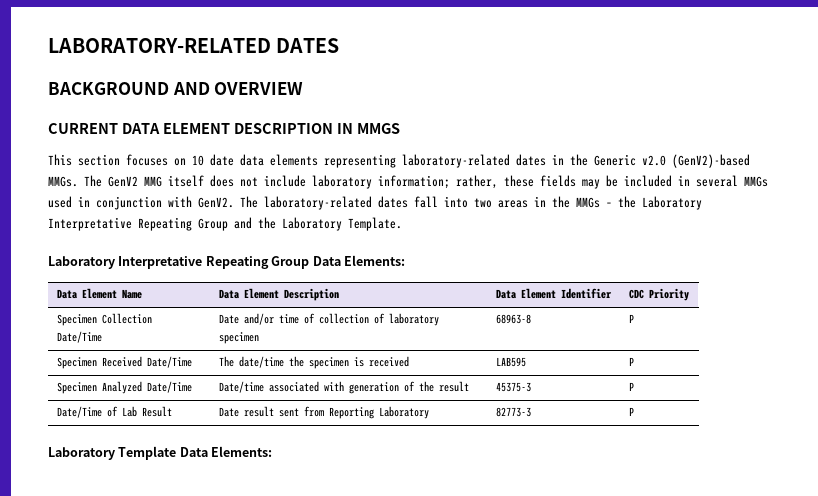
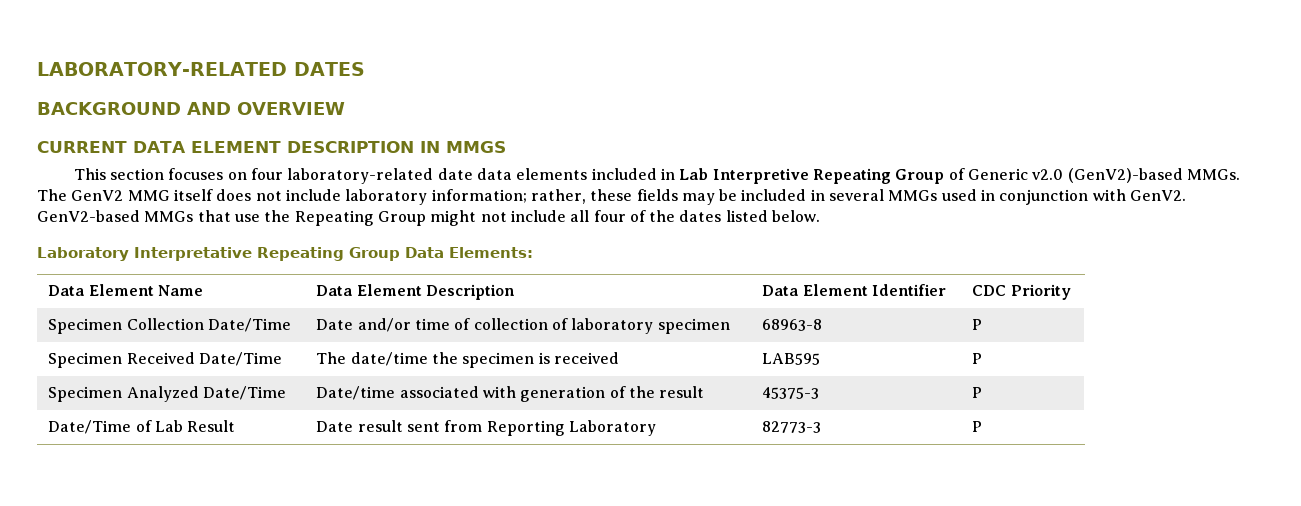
[192,155,204,166] 10 -> [251,168,434,184] four laboratory-related
[324,154,588,168] representing laboratory-related dates in the -> [591,168,965,184] included in Lab Interpretive Repeating Group of
[240,196,702,210] [48,217,402,231] The laboratory-related dates fall into two areas in the MMGs – the Laboratory Interpretative Repeating Group and the Laboratory Template. -> [37,210,821,226] GenV2-based MMGs that use the Repeating Group might not include all four of the dates listed below.
[48,446,273,460] // Laboratory Template Data Elements: -> (983, 426) none

